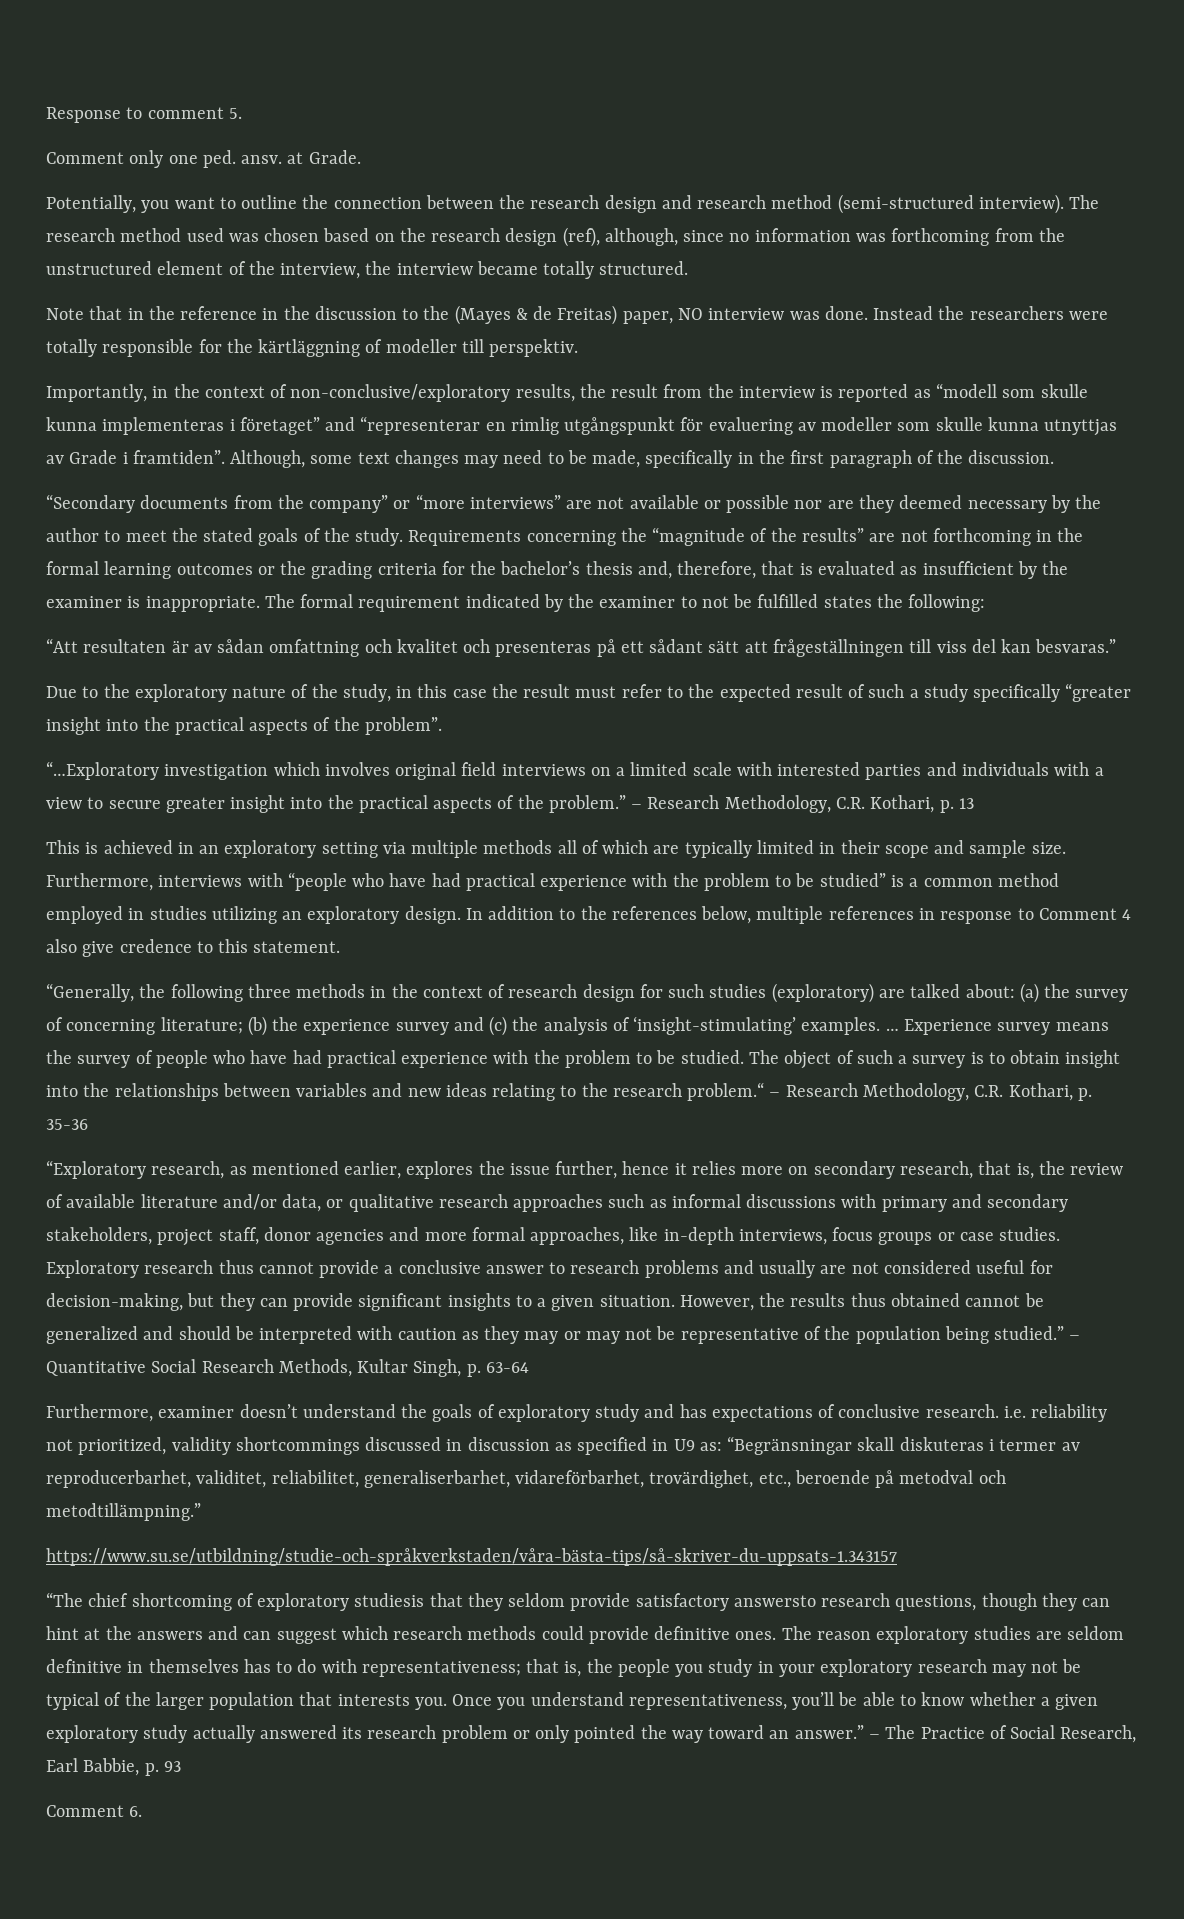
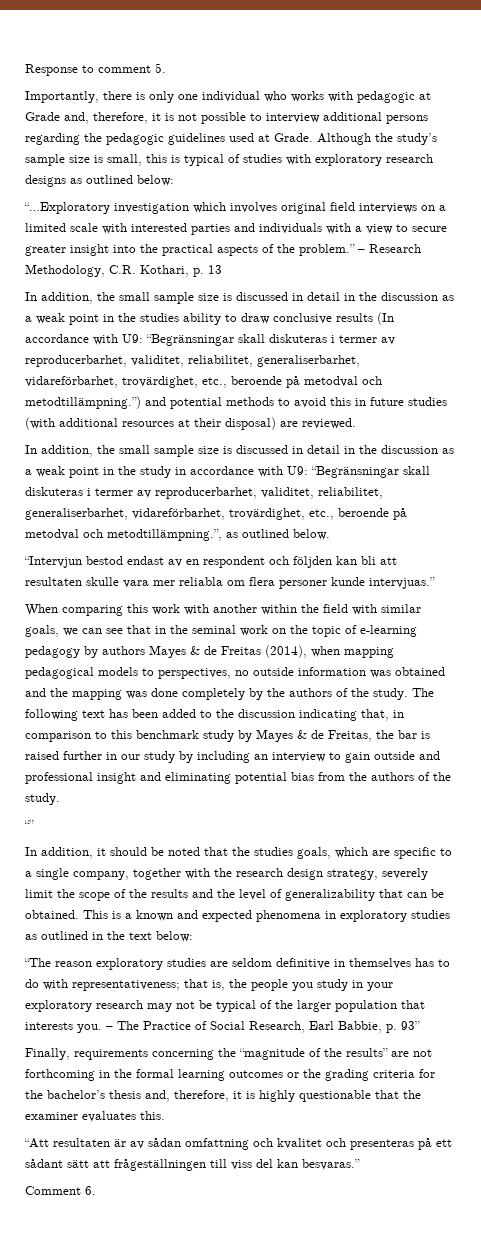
[46,150,361,168] [46,194,1100,214] [46,227,1065,247] [46,261,689,279] [46,305,1108,325] [46,339,579,357] [46,383,1088,402] [46,416,1118,436] [46,450,1055,468] [46,494,1102,513] [46,527,1084,546] [46,561,1069,579] [46,594,986,612] [46,638,1117,657] [46,683,1132,702] [46,717,442,735] Comment only one ped. ansv. at Grade. // Potentially, you want to outline the connection between the research design and research method (semi-structured interview). The research method used was chosen based on the research design (ref), although, since no information was forthcoming from the unstructured element of the interview, the interview became totally structured. // Note that in the reference in the discussion to the (Mayes & de Freitas) paper, NO interview was done. Instead the researchers were totally responsible for the kärtläggning of modeller till perspektiv. // Importantly, in the context of non-conclusive/exploratory results, the result from the interview is reported as “modell som skulle kunna implementeras i företaget” and “representerar en rimlig utgångspunkt för evaluering av modeller som skulle kunna utnyttjas av Grade i framtiden”. Although, some text changes may need to be made, specifically in the first paragraph of the discussion. // “Secondary documents from the company” or “more interviews” are not available or possible nor are they deemed necessary by the author to meet the stated goals of the study. Requirements concerning the “magnitude of the results” are not forthcoming in the formal learning outcomes or the grading criteria for the bachelor’s thesis and, therefore, that is evaluated as insufficient by the examiner is inappropriate. The formal requirement indicated by the examiner to not be fulfilled states the following: // “Att resultaten är av sådan omfattning och kvalitet och presenteras på ett sådant sätt att frågeställningen till viss del kan besvaras.” // Due to the exploratory nature of the study, in this case the result must refer to the expected result of such a study specifically “greater insight into the practical aspects of the problem”. -> [25,91,431,103] [25,112,428,124] [25,133,437,145] [25,154,433,166] [25,175,174,187] Importantly, there is only one individual who works with pedagogic at Grade and, therefore, it is not possible to interview additional persons regarding the pedagogic guidelines used at Grade. Although the study’s sample size is small, this is typical of studies with exploratory research designs as outlined below:
[46,840,1066,858] [46,872,1059,891] [46,906,1132,924] [46,939,341,957] [46,983,1129,1003] [46,1016,1109,1036] [46,1050,1121,1069] [46,1082,1092,1101] [46,1119,88,1130] [46,1160,1124,1179] [46,1194,1069,1212] [46,1227,1061,1246] [46,1260,1053,1278] [46,1293,1044,1311] [46,1326,1081,1344] [46,1359,529,1377] [46,1404,1108,1422] [46,1437,722,1455] This is achieved in an exploratory setting via multiple methods all of which are typically limited in their scope and sample size. Furthermore, interviews with “people who have had practical experience with the problem to be studied” is a common method employed in studies utilizing an exploratory design. In addition to the references below, multiple references in response to Comment 4 also give credence to this statement. // “Generally, the following three methods in the context of research design for such studies (exploratory) are talked about: (a) the survey of concerning literature; (b) the experience survey and (c) the analysis of ‘insight-stimulating’ examples. … Experience survey means the survey of people who have had practical experience with the problem to be studied. The object of such a survey is to obtain insight into the relationships between variables and new ideas relating to the research problem.“ – Research Methodology, C.R. Kothari, p. 35-36 // “Exploratory research, as mentioned earlier, explores the issue further, hence it relies more on secondary research, that is, the review of available literature and/or data, or qualitative research approaches such as informal discussions with primary and secondary stakeholders, project staff, donor agencies and more formal approaches, like in-depth interviews, focus groups or case studies. Exploratory research thus cannot provide a conclusive answer to research problems and usually are not considered useful for decision-making, but they can provide significant insights to a given situation. However, the results thus obtained cannot be generalized and should be interpreted with caution as they may or may not be representative of the population being studied.” – Quantitative Social Research Methods, Kultar Singh, p. 63-64 // Furthermore, examiner doesn’t understand the goals of exploratory study and has expectations of conclusive research. i.e. reliability not prioritized, validity shortcommings discussed in discussion as specified in U9 as: -> [25,292,454,304] [25,312,394,325] [25,334,143,345] In addition, the small sample size is discussed in detail in the discussion as a weak point in the studies ability to draw conclusive results (In accordance with U9:
[46,1503,201,1521] [46,1548,897,1566] [46,1592,1111,1611] [46,1626,812,1644] metodtillämpning.” // https://www.su.se/utbildning/studie-och-språkverkstaden/våra-bästa-tips/så-skriver-du-uppsats-1.343157 // “The chief shortcoming of exploratory studiesis that they seldom provide satisfactory answersto research questions, though they can hint at the answers and can suggest which research methods could provide definitive ones. The -> [25,396,447,409] [25,417,356,430] [25,445,454,457] [25,466,430,478] [25,487,383,499] [25,508,407,520] [25,529,330,541] [24,556,397,568] [25,577,435,589] [25,604,421,616] [25,625,417,637] [25,645,394,658] [25,667,445,679] [25,688,434,700] [25,709,404,721] [25,729,430,742] [25,751,440,763] [25,772,451,784] [25,793,60,805] [24,820,34,829] [25,847,452,859] [25,868,428,880] [25,889,444,901] [25,910,450,922] [25,931,193,942] [24,958,51,967] metodtillämpning.”) and potential methods to avoid this in future studies (with additional resources at their disposal) are reviewed. // In addition, the small sample size is discussed in detail in the discussion as a weak point in the study in accordance with U9: “Begränsningar skall diskuteras i termer av reproducerbarhet, validitet, reliabilitet, generaliserbarhet, vidareförbarhet, trovärdighet, etc., beroende på metodval och metodtillämpning.”, as outlined below. // “Intervjun bestod endast av en respondent och följden kan bli att resultaten skulle vara mer reliabla om flera personer kunde intervjuas.” // When comparing this work with another within the field with similar goals, we can see that in the seminal work on the topic of e-learning pedagogy by authors Mayes & de Freitas (2014), when mapping pedagogical models to perspectives, no outside information was obtained and the mapping was done completely by the authors of the study. The following text has been added to the discussion indicating that, in comparison to this benchmark study by Mayes & de Freitas, the bar is raised further in our study by including an interview to gain outside and professional insight and eliminating potential bias from the authors of the study. // “” // In addition, it should be noted that the studies goals, which are specific to a single company, together with the research design strategy, severely limit the scope of the results and the level of generalizability that can be obtained. This is a known and expected phenomena in exploratory studies as outlined in the text below: // “The
[452,1692,1099,1710] [46,1725,864,1743] Once you understand representativeness, you’ll be able to know whether a given exploratory study actually answered its research problem or only pointed the way toward an answer.” -> (102, 1028) none
[163,1761,181,1772] 93 -> [401,1021,420,1030] [25,1048,432,1060] [25,1069,435,1081] [25,1090,421,1102] [25,1111,165,1122] [24,1138,452,1150] [25,1159,360,1171] 93” // Finally, requirements concerning the “magnitude of the results” are not forthcoming in the formal learning outcomes or the grading criteria for the bachelor’s thesis and, therefore, it is highly questionable that the examiner evaluates this. // “Att resultaten är av sådan omfattning och kvalitet och presenteras på ett sådant sätt att frågeställningen till viss del kan besvaras.”

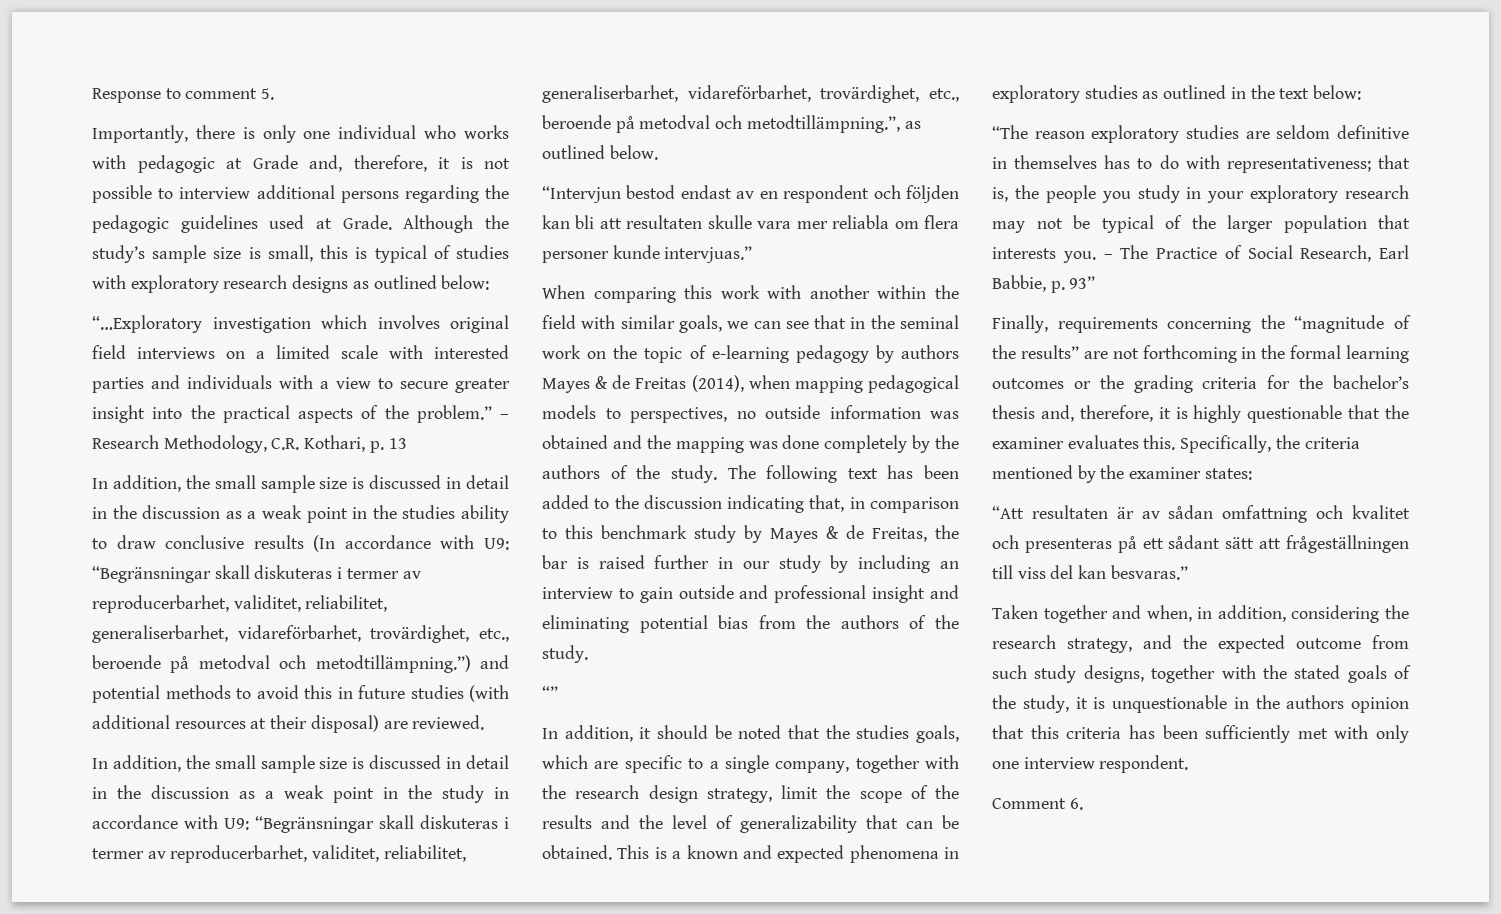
[382,868,428,880] severely -> (772, 795) none
(165, 1115) none -> [1180,435,1360,453] [992,465,1252,483] Specifically, the criteria mentioned by the examiner states:
(360, 1164) none -> [992,605,1409,623] [992,635,1409,653] [992,665,1411,683] [992,695,1409,713] [992,725,1409,743] [992,755,1189,773] // Taken together and when, in addition, considering the research strategy, and the expected outcome from such study designs, together with the stated goals of the study, it is unquestionable in the authors opinion that this criteria has been sufficiently met with only one interview respondent.

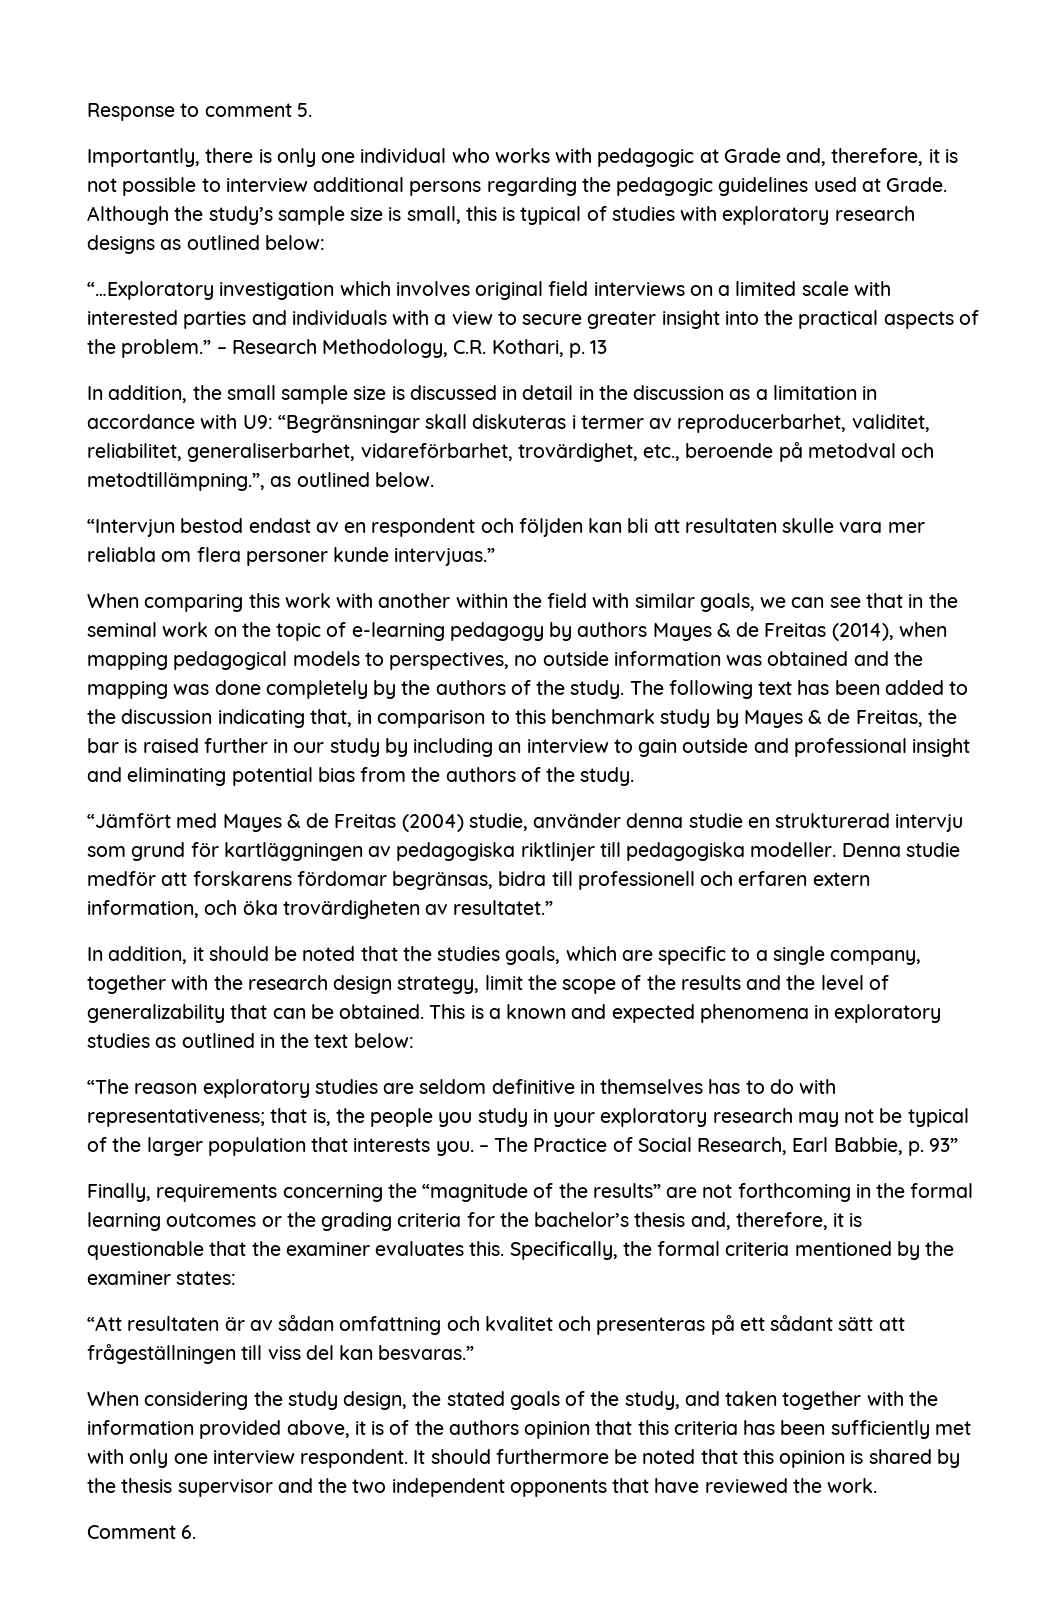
[262,505,510,523] [92,535,509,552] [92,565,421,583] [92,595,388,613] [92,625,509,643] [92,655,509,673] [92,685,509,703] [92,715,485,733] [92,755,510,773] [92,785,484,803] weak point in the studies ability to draw conclusive results (In accordance with U9: “Begränsningar skall diskuteras i termer av reproducerbarhet, validitet, reliabilitet, generaliserbarhet, vidareförbarhet, trovärdighet, etc., beroende på metodval och metodtillämpning.”) and potential methods to avoid this in future studies (with additional resources at their disposal) are reviewed. // In addition, the small sample size is discussed in detail in the discussion as a weak point in the study -> [772,385,857,400] limitation
[542,686,558,699] “” -> [87,813,964,832] [87,842,960,861] [87,871,870,890] [87,900,554,919] “Jämfört med Mayes & de Freitas (2004) studie, använder denna studie en strukturerad intervju som grund för kartläggningen av pedagogiska riktlinjer till pedagogiska modeller. Denna studie medför att forskarens fördomar begränsas, bidra till professionell och erfaren extern information, och öka trovärdigheten av resultatet.”
[1193,405,1242,423] highly -> (863, 1220) none
(1300, 442) none -> [657,1241,721,1256] formal
[992,605,1409,623] [992,635,1409,653] [992,665,1256,683] Taken together and when, in addition, considering the research strategy, and the expected outcome from such study designs, together with -> [87,1391,408,1410] When considering the study design,
[1075,695,1249,713] it is unquestionable in -> [684,1391,938,1410] [87,1420,410,1439] and taken together with the information provided above, it is of
(1189, 764) none -> [413,1449,960,1468] [87,1478,878,1497] It should furthermore be noted that this opinion is shared by the thesis supervisor and the two independent opponents that have reviewed the work.

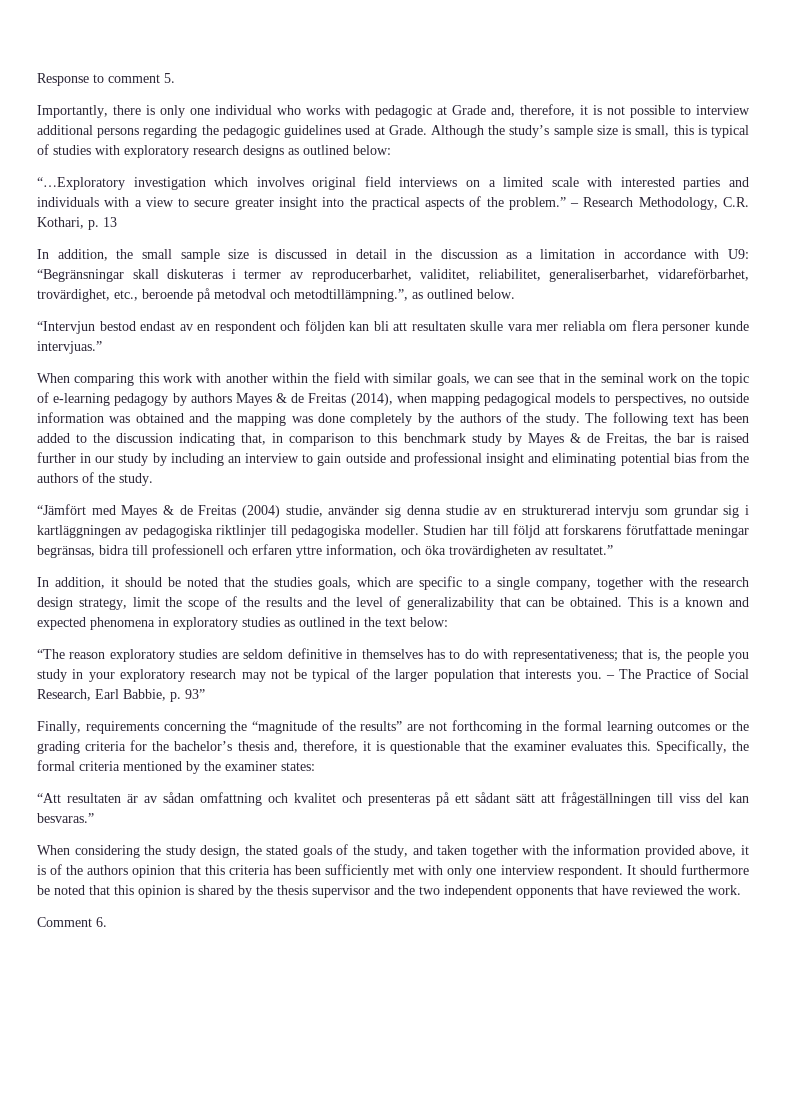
(622, 820) none -> [385,505,402,518] sig
(743, 820) none -> [484,508,498,515] av
[131,842,219,861] grund för -> [673,505,750,518] grundar sig i
[841,842,960,857] [87,871,387,886] Denna studie medför att forskarens fördomar -> [423,524,750,538] Studien har till följd att forskarens förutfattade meningar
[812,872,870,886] extern -> [296,546,322,558] yttre

